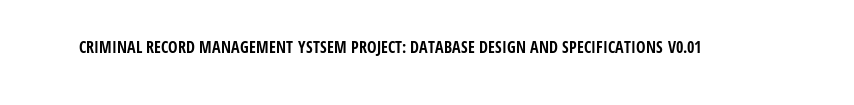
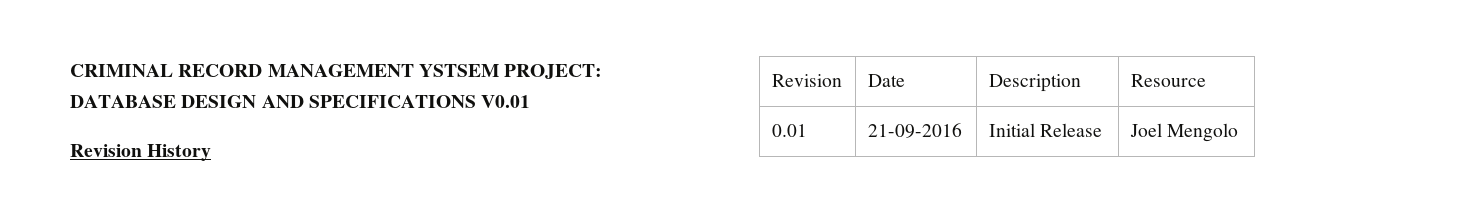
(701, 47) none -> [70,144,212,161] [771,74,842,87] [867,74,905,87] [988,74,1081,92] [1130,74,1206,87] [771,124,807,137] [867,123,962,138] [988,123,1103,137] [1129,123,1239,142] // Revision History // Revision | Date | Description | Resource // 0.01 | 21-09-2016 | Initial Release | Joel Mengolo

